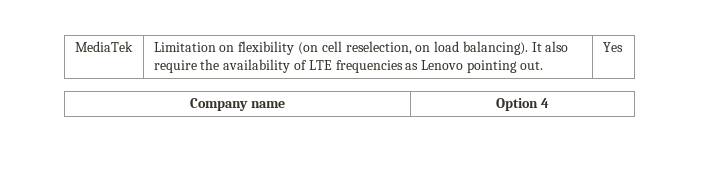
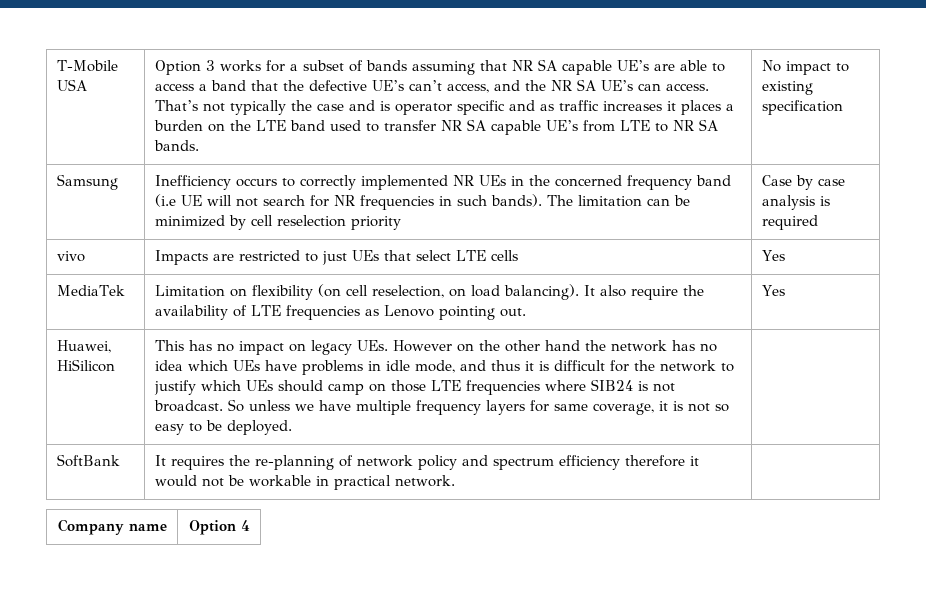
(74, 46) none -> [56,60,118,72] [56,79,87,91] [154,59,725,75] [154,79,709,93] [154,100,734,115] [153,119,718,135] [153,140,199,151] [761,60,849,75] [761,81,813,95] [761,100,843,115] [56,174,118,190] [154,175,731,190] [154,194,690,210] [154,215,401,230] [761,175,845,190] [761,195,830,210] [761,215,818,230] [56,251,85,262] [154,250,518,265] [761,250,785,261] T-Mobile USA | Option 3 works for a subset of bands assuming that NR SA capable UE’s are able to access a band that the defective UE’s can’t access, and the NR SA UE’s can access. That’s not typically the case and is operator specific and as traffic increases it places a burden on the LTE band used to transfer NR SA capable UE’s from LTE to NR SA bands. | No impact to existing specification // Samsung | Inefficiency occurs to correctly implemented NR UEs in the concerned frequency band (i.e UE will not search for NR frequencies in such bands). The limitation can be minimized by cell reselection priority | Case by case analysis is required // vivo | Impacts are restricted to just UEs that select LTE cells | Yes //
(623, 47) none -> [56,340,111,353] [56,359,115,372] [154,340,717,355] [154,360,734,375] [153,379,675,395] [153,399,729,415] [154,420,292,435] [56,454,120,467] [154,455,699,470] [154,475,455,490] // Huawei, HiSilicon | This has no impact on legacy UEs. However on the other hand the network has no idea which UEs have problems in idle mode, and thus it is difficult for the network to justify which UEs should camp on those LTE frequencies where SIB24 is not broadcast. So unless we have multiple frequency layers for same coverage, it is not so easy to be deployed. | // SoftBank | It requires the re-planning of network policy and spectrum efficiency therefore it would not be workable in practical network. |

